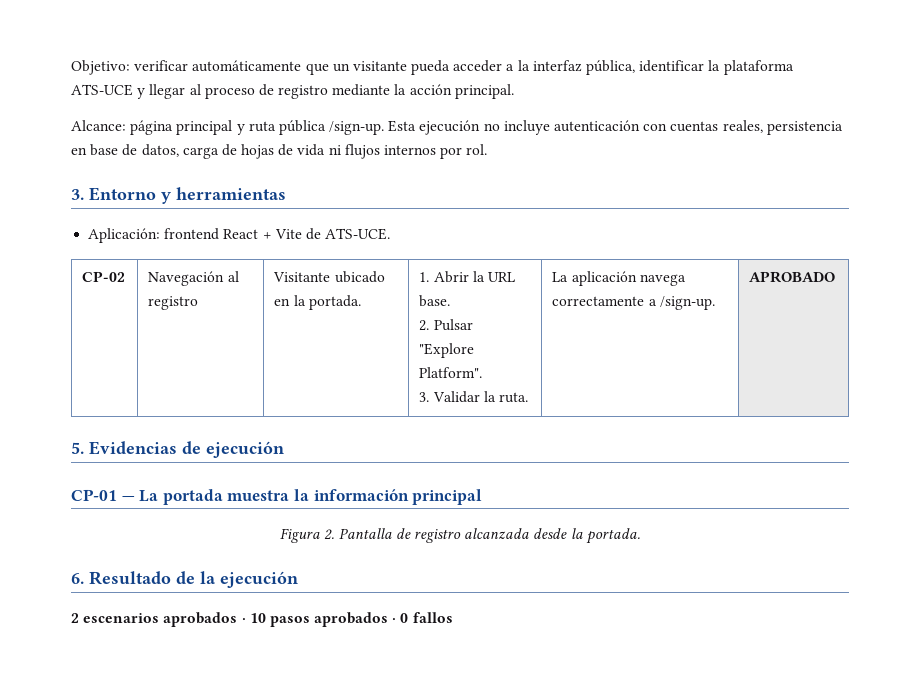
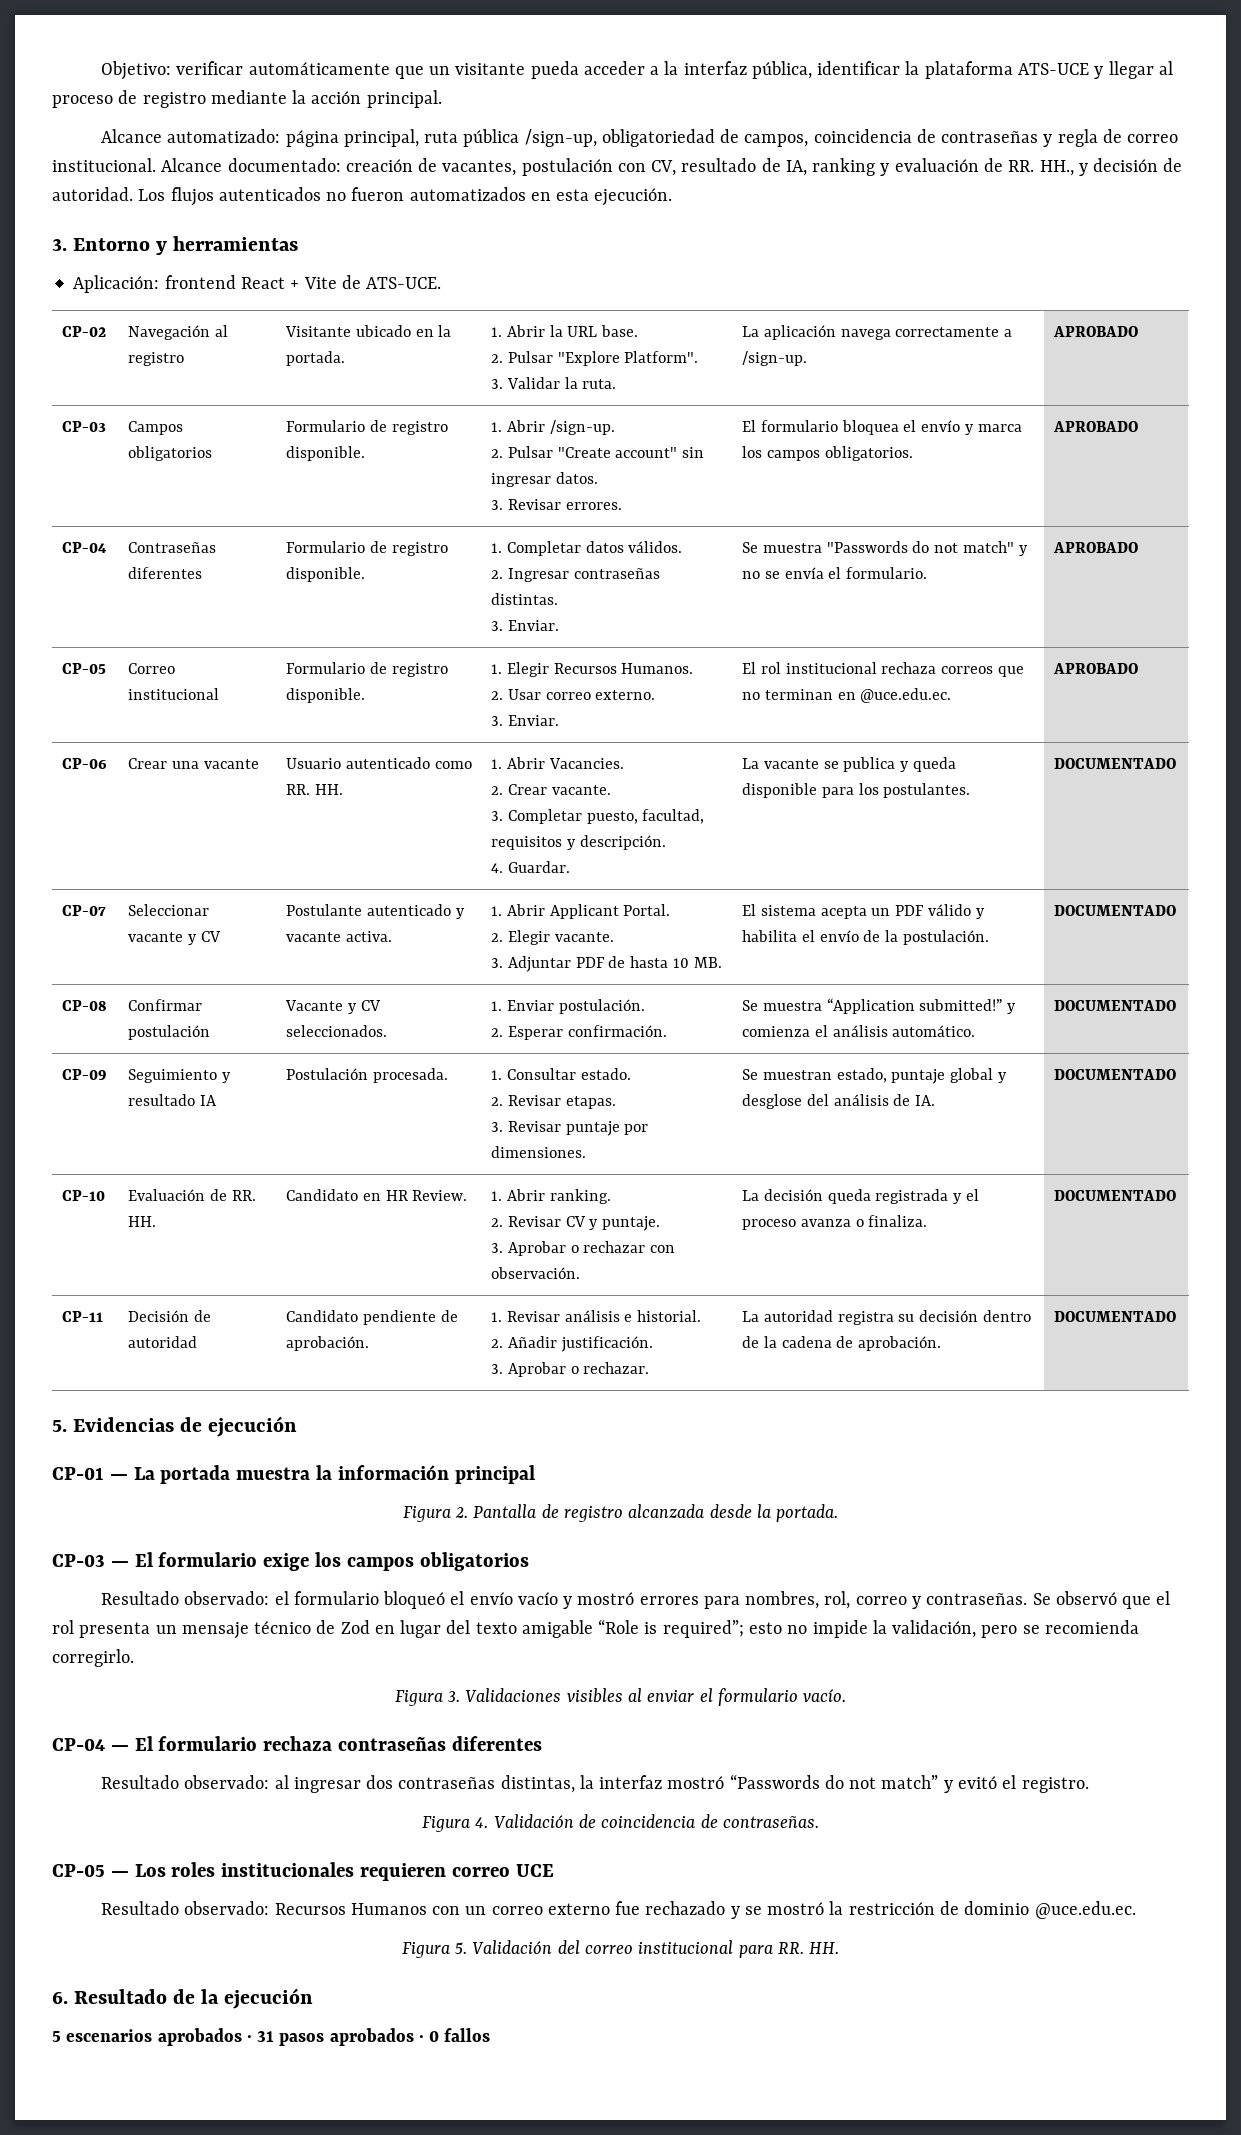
[71,120,843,135] [71,144,488,159] Alcance: página principal y ruta pública /sign-up. Esta ejecución no incluye autenticación con cuentas reales, persistencia en base de datos, carga de hojas de vida ni flujos internos por rol. -> [101,129,1179,147] [52,158,1183,176] [52,187,673,206] Alcance automatizado: página principal, ruta pública /sign-up, obligatoriedad de campos, coincidencia de contraseñas y regla de correo institucional. Alcance documentado: creación de vacantes, postulación con CV, resultado de IA, ranking y evaluación de RR. HH., y decisión de autoridad. Los flujos autenticados no fueron automatizados en esta ejecución.
(836, 277) none -> [62,421,107,432] [128,421,184,435] [128,446,213,461] [286,420,448,435] [286,446,366,461] [491,420,615,435] [491,446,705,458] [491,472,598,487] [491,499,622,510] [742,420,1022,435] [742,446,913,461] [1053,421,1139,432] [62,542,108,553] [128,542,217,553] [128,567,203,579] [286,541,448,556] [286,567,366,582] [491,541,683,556] [491,568,660,582] [491,593,559,605] [491,620,559,631] [742,541,1028,556] [742,567,928,579] [1053,542,1139,553] [62,663,107,674] [128,663,176,674] [128,688,220,700] [286,662,448,677] [286,688,366,703] [491,662,694,677] [491,689,656,700] [491,715,559,726] [742,662,1024,677] [742,688,952,703] [1053,663,1139,674] [62,758,108,769] [128,758,259,769] [286,757,472,769] [286,784,343,795] [491,757,624,769] [491,784,611,795] [491,809,705,824] [491,835,666,850] [491,861,570,873] [742,757,956,772] [742,783,971,798] [1054,758,1177,769] [62,905,107,916] [128,904,210,916] [128,931,221,945] [286,904,465,919] [286,931,392,942] [491,904,671,919] [491,930,614,945] [491,956,722,972] [742,904,985,919] [742,930,989,945] [1054,905,1177,916] [62,1000,108,1011] [128,999,203,1011] [128,1025,211,1040] [285,1000,381,1014] [286,1025,388,1037] [491,999,645,1014] [491,1025,667,1040] [742,998,1017,1014] [742,1025,976,1037] [1054,1000,1177,1011] [62,1069,108,1080] [128,1069,231,1083] [128,1094,217,1106] [286,1068,448,1083] [491,1068,631,1080] [491,1095,616,1109] [491,1121,649,1136] [491,1146,587,1158] [742,1068,1007,1084] [742,1094,936,1109] [1054,1069,1177,1080] [62,1190,106,1201] [128,1189,256,1201] [128,1216,157,1227] [286,1189,468,1201] [491,1189,611,1204] [491,1216,661,1231] [491,1241,676,1256] [491,1267,581,1279] [742,1189,979,1204] [742,1215,928,1230] [1054,1190,1177,1201] [62,1311,104,1322] [128,1310,211,1322] [128,1336,198,1348] [286,1310,458,1325] [286,1336,370,1351] [491,1310,702,1322] [491,1336,653,1352] [491,1362,650,1377] [742,1310,1031,1325] [742,1336,942,1351] [1054,1311,1177,1322] // CP-03 | Campos obligatorios | Formulario de registro disponible. | 1. Abrir /sign-up. // 2. Pulsar "Create account" sin ingresar datos. // 3. Revisar errores. | El formulario bloquea el envío y marca los campos obligatorios. | APROBADO // CP-04 | Contraseñas diferentes | Formulario de registro disponible. | 1. Completar datos válidos. // 2. Ingresar contraseñas distintas. // 3. Enviar. | Se muestra "Passwords do not match" y no se envía el formulario. | APROBADO // CP-05 | Correo institucional | Formulario de registro disponible. | 1. Elegir Recursos Humanos. // 2. Usar correo externo. // 3. Enviar. | El rol institucional rechaza correos que no terminan en @uce.edu.ec. | APROBADO // CP-06 | Crear una vacante | Usuario autenticado como RR. HH. | 1. Abrir Vacancies. // 2. Crear vacante. // 3. Completar puesto, facultad, requisitos y descripción. // 4. Guardar. | La vacante se publica y queda disponible para los postulantes. | DOCUMENTADO // CP-07 | Seleccionar vacante y CV | Postulante autenticado y vacante activa. | 1. Abrir Applicant Portal. // 2. Elegir vacante. // 3. Adjuntar PDF de hasta 10 MB. | El sistema acepta un PDF válido y habilita el envío de la postulación. | DOCUMENTADO // CP-08 | Confirmar postulación | Vacante y CV seleccionados. | 1. Enviar postulación. // 2. Esperar confirmación. | Se muestra “Application submitted!” y comienza el análisis automático. | DOCUMENTADO // CP-09 | Seguimiento y resultado IA | Postulación procesada. | 1. Consultar estado. // 2. Revisar etapas. // 3. Revisar puntaje por dimensiones. | Se muestran estado, puntaje global y desglose del análisis de IA. | DOCUMENTADO // CP-10 | Evaluación de RR. HH. | Candidato en HR Review. | 1. Abrir ranking. // 2. Revisar CV y puntaje. // 3. Aprobar o rechazar con observación. | La decisión queda registrada y el proceso avanza o finaliza. | DOCUMENTADO // CP-11 | Decisión de autoridad | Candidato pendiente de aprobación. | 1. Revisar análisis e historial. // 2. Añadir justificación. // 3. Aprobar o rechazar. | La autoridad registra su decisión dentro de la cadena de aprobación. | DOCUMENTADO
(640, 536) none -> [52,1552,529,1571] [101,1591,1171,1609] [52,1619,1139,1639] [52,1649,134,1667] [394,1688,847,1706] [52,1736,542,1751] [101,1774,1089,1793] [422,1814,819,1832] [52,1862,554,1881] [101,1901,1136,1919] [401,1940,840,1958] // CP-03 — El formulario exige los campos obligatorios // Resultado observado: el formulario bloqueó el envío vacío y mostró errores para nombres, rol, correo y contraseñas. Se observó que el rol presenta un mensaje técnico de Zod en lugar del texto amigable “Role is required”; esto no impide la validación, pero se recomienda corregirlo. // Figura 3. Validaciones visibles al enviar el formulario vacío. // CP-04 — El formulario rechaza contraseñas diferentes // Resultado observado: al ingresar dos contraseñas distintas, la interfaz mostró “Passwords do not match” y evitó el registro. // Figura 4. Validación de coincidencia de contraseñas. // CP-05 — Los roles institucionales requieren correo UCE // Resultado observado: Recursos Humanos con un correo externo fue rechazado y se mostró la restricción de dominio @uce.edu.ec. // Figura 5. Validación del correo institucional para RR. HH.
[71,613,79,623] 2 -> [52,2031,61,2042] 5
[249,613,266,623] 10 -> [257,2031,275,2042] 31

